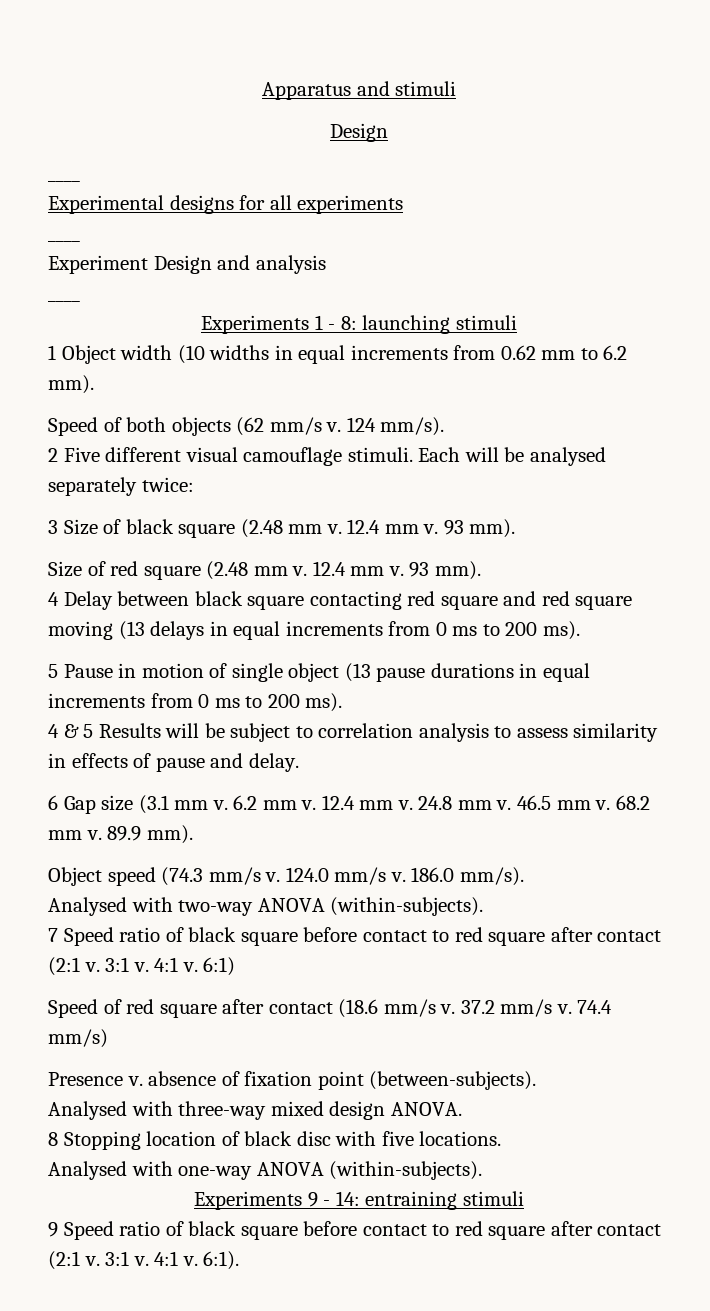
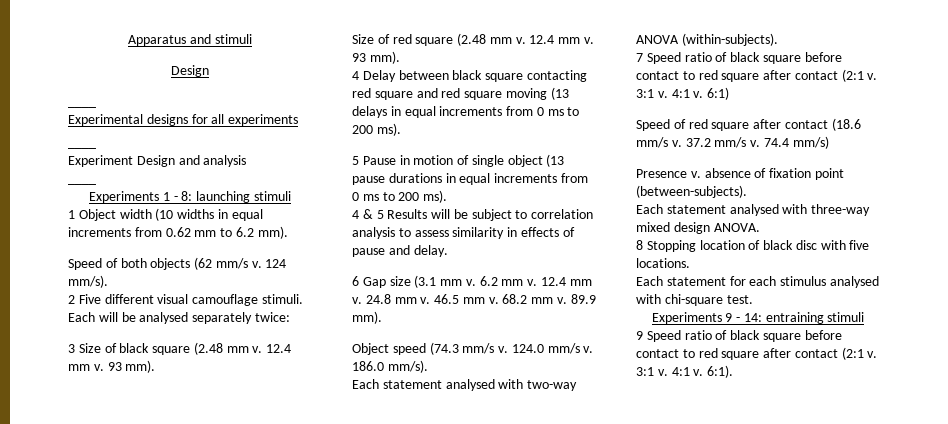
[48,897,127,916] Analysed -> [352,379,495,391] Each statement analysed
[48,1101,127,1120] Analysed -> [636,204,779,216] Each statement analysed
[48,1161,483,1180] Analysed with one-way ANOVA (within-subjects). -> [636,276,879,288] [636,294,753,306] Each statement for each stimulus analysed with chi-square test.

